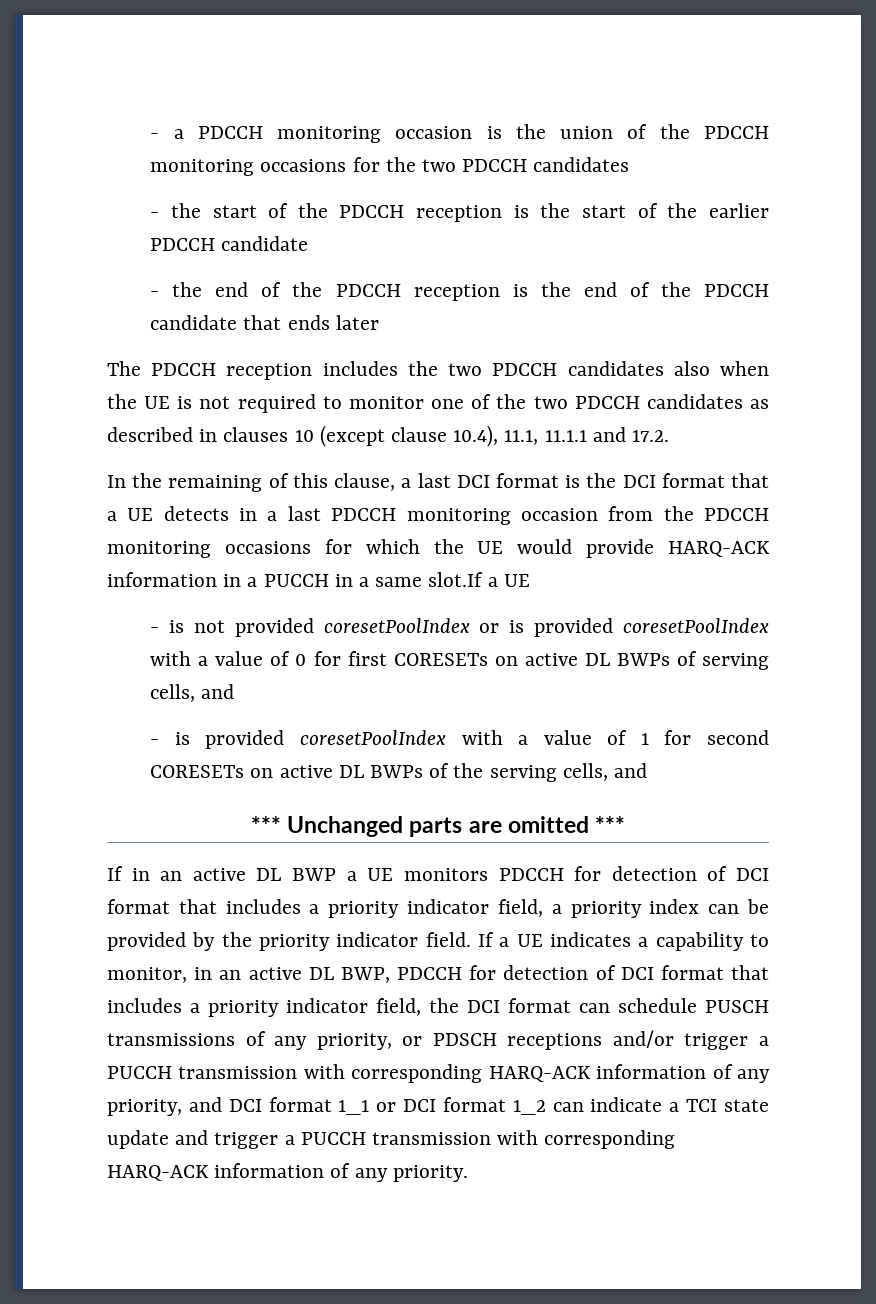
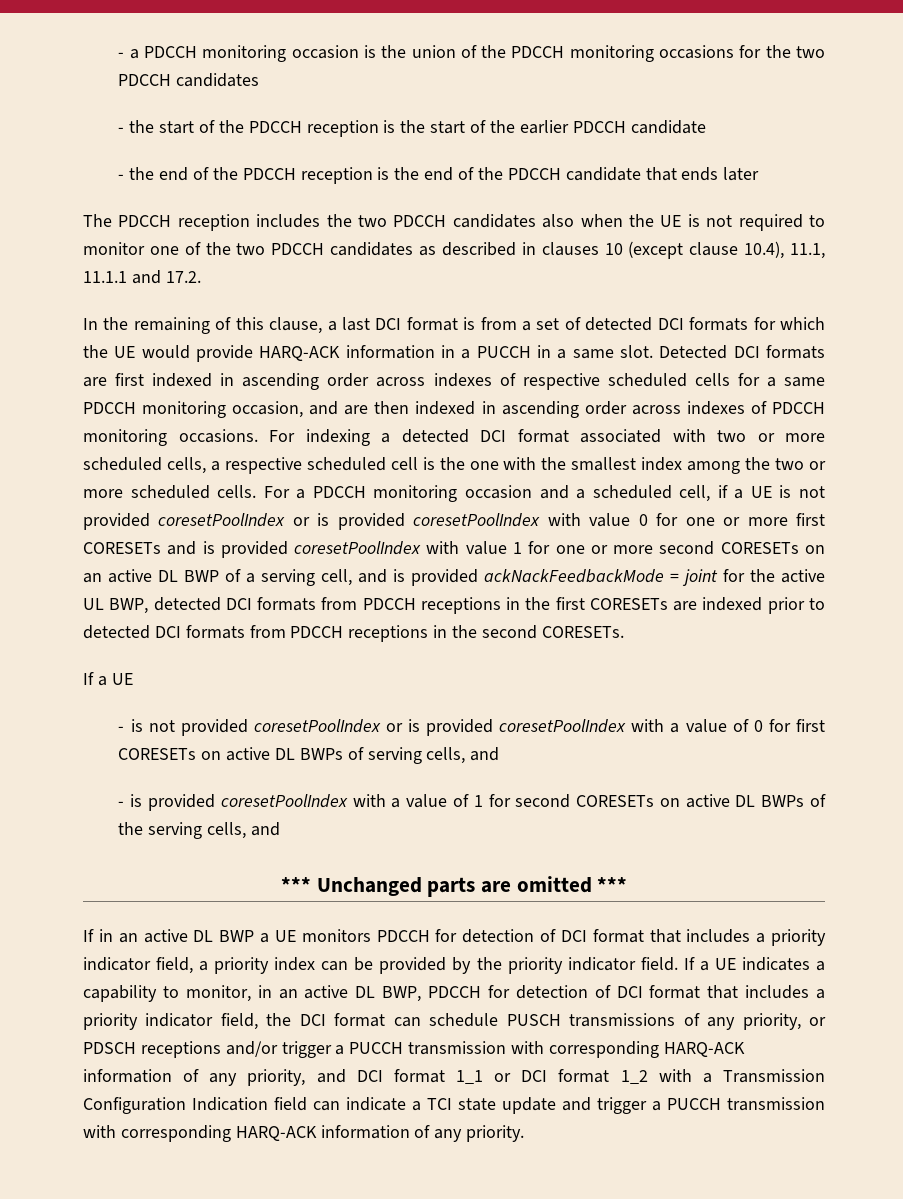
[586,473,769,488] [107,506,769,525] [107,541,311,558] the DCI format that a UE detects in a last PDCCH monitoring occasion from the PDCCH monitoring occasions -> [480,317,749,331] from a set of detected DCI formats
[428,572,484,587] slot.If -> [619,345,825,359] [83,373,825,390] [83,401,826,418] [83,429,825,446] [83,457,826,474] [83,485,825,502] [83,513,825,530] [83,541,826,558] [83,569,825,586] [83,597,825,614] [83,625,624,642] [83,672,94,685] slot. Detected DCI formats are first indexed in ascending order across indexes of respective scheduled cells for a same PDCCH monitoring occasion, and are then indexed in ascending order across indexes of PDCCH monitoring occasions. For indexing a detected DCI format associated with two or more scheduled cells, a respective scheduled cell is the one with the smallest index among the two or more scheduled cells. For a PDCCH monitoring occasion and a scheduled cell, if a UE is not provided coresetPoolIndex or is provided coresetPoolIndex with value 0 for one or more first CORESETs and is provided coresetPoolIndex with value 1 for one or more second CORESETs on an active DL BWP of a serving cell, and is provided ackNackFeedbackMode = joint for the active UL BWP, detected DCI formats from PDCCH receptions in the first CORESETs are indexed prior to detected DCI formats from PDCCH receptions in the second CORESETs. // If
(546, 1107) none -> [658,1069,825,1083] [83,1097,307,1114] with a Transmission Configuration Indication field

